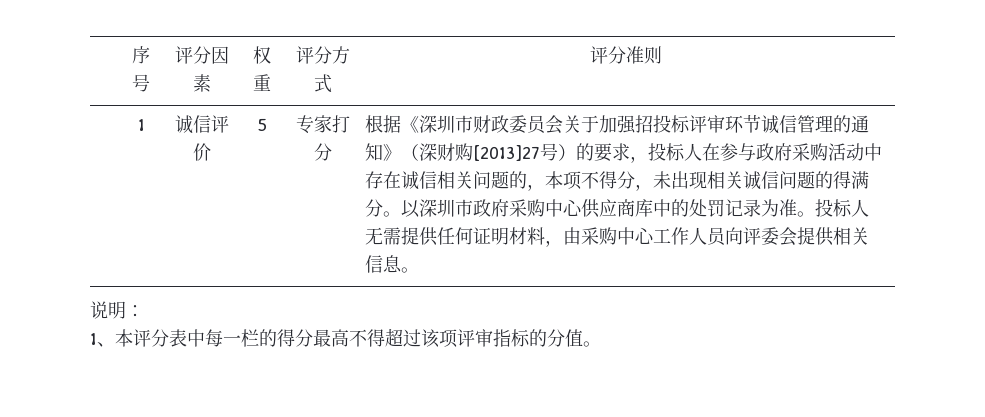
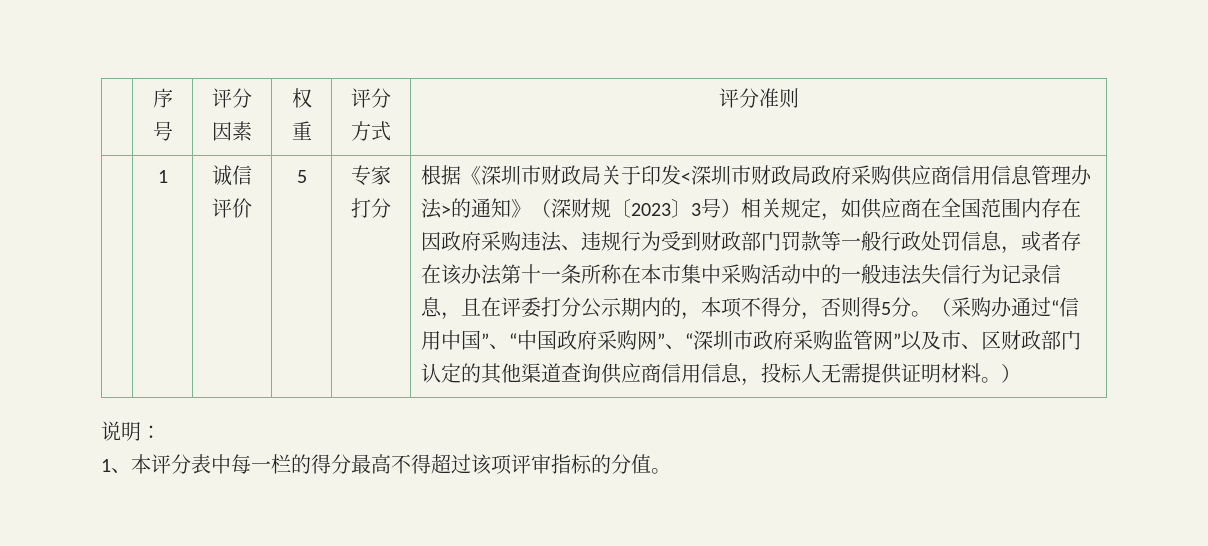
[509,115,870,134] [365,143,883,163] [365,171,870,191] [365,199,816,218] 委员会关于加强招投标评审环节诚信管理的通知》（深财购[2013]27号）的要求，投标人在参与政府采购活动中存在诚信相关问题的，本项不得分，未出现相关诚信问题的得满分。以深圳市政府采购中心供应商库中的处罚记录为准。 -> [580,165,1092,186] [420,198,1081,221] [420,231,1081,254] [420,264,1061,285] [420,297,1079,320] [420,330,1081,351] [420,363,761,386] 局关于印发<深圳市财政局政府采购供应商信用信息管理办法>的通知》（深财规〔2023〕3号）相关规定，如供应商在全国范围内存在因政府采购违法、违规行为受到财政部门罚款等一般行政处罚信息，或者存在该办法第十一条所称在本市集中采购活动中的一般违法失信行为记录信息，且在评委打分公示期内的，本项不得分，否则得5分。（采购办通过“信用中国”、“中国政府采购网”、“深圳市政府采购监管网”以及市、区财政部门认定的其他渠道查询供应商信用信息，
[437,227,474,245] 任何 -> (902, 373) none
[545,227,870,247] [365,255,420,273] ，由采购中心工作人员向评委会提供相关信息。 -> [980,364,1021,383] 。）

